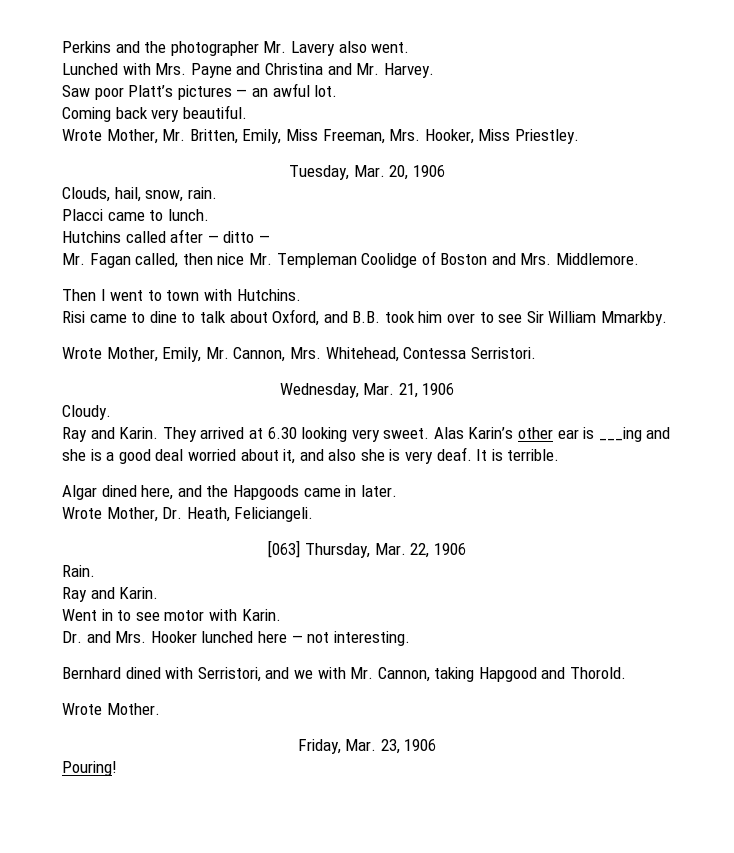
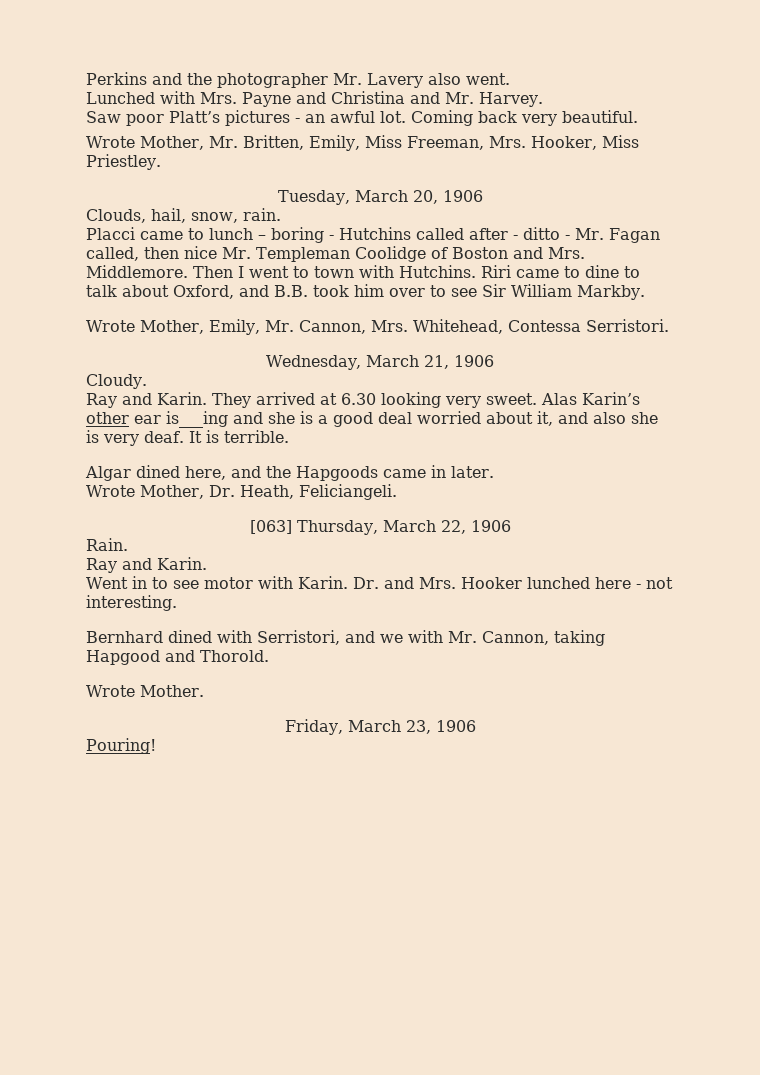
[236,89,248,97] — -> [295,118,300,123] -
(338, 91) // -> (406, 117) none
[353,165,385,177] Mar. -> [354,190,408,202] March
[167,209,209,221] [62,229,270,243] lunch. // Hutchins called after — ditto — // -> [209,227,570,243] lunch – boring - Hutchins called after - ditto -
(640, 259) // -> (188, 271) none
[62,311,85,323] // Risi -> [481,265,511,278] Riri
[601,311,668,326] Mmarkby. -> [577,285,645,300] Markby.
[363,383,395,395] Mar. -> [366,355,420,367] March
[583,427,642,442] is ___ing -> [166,411,228,428] is___ing
[374,543,406,555] Mar. -> [382,520,436,532] March
(281, 615) // -> (348, 582) none
[291,635,303,643] — -> [635,584,641,589] -
[345,739,377,751] Mar. -> [347,720,401,732] March

